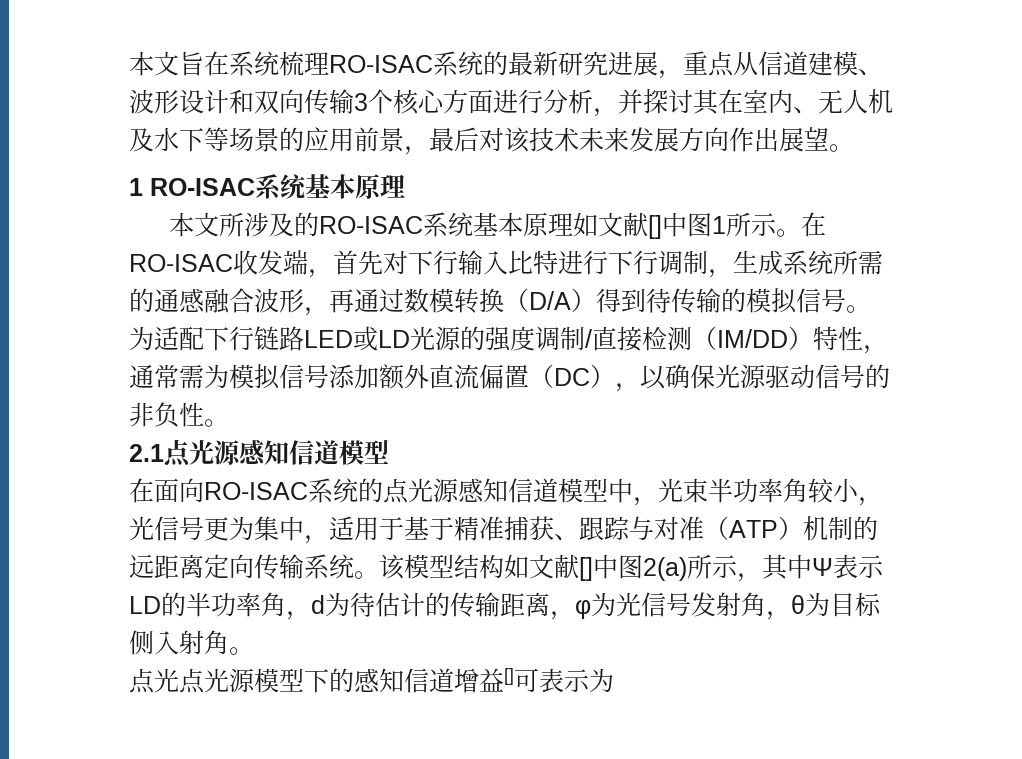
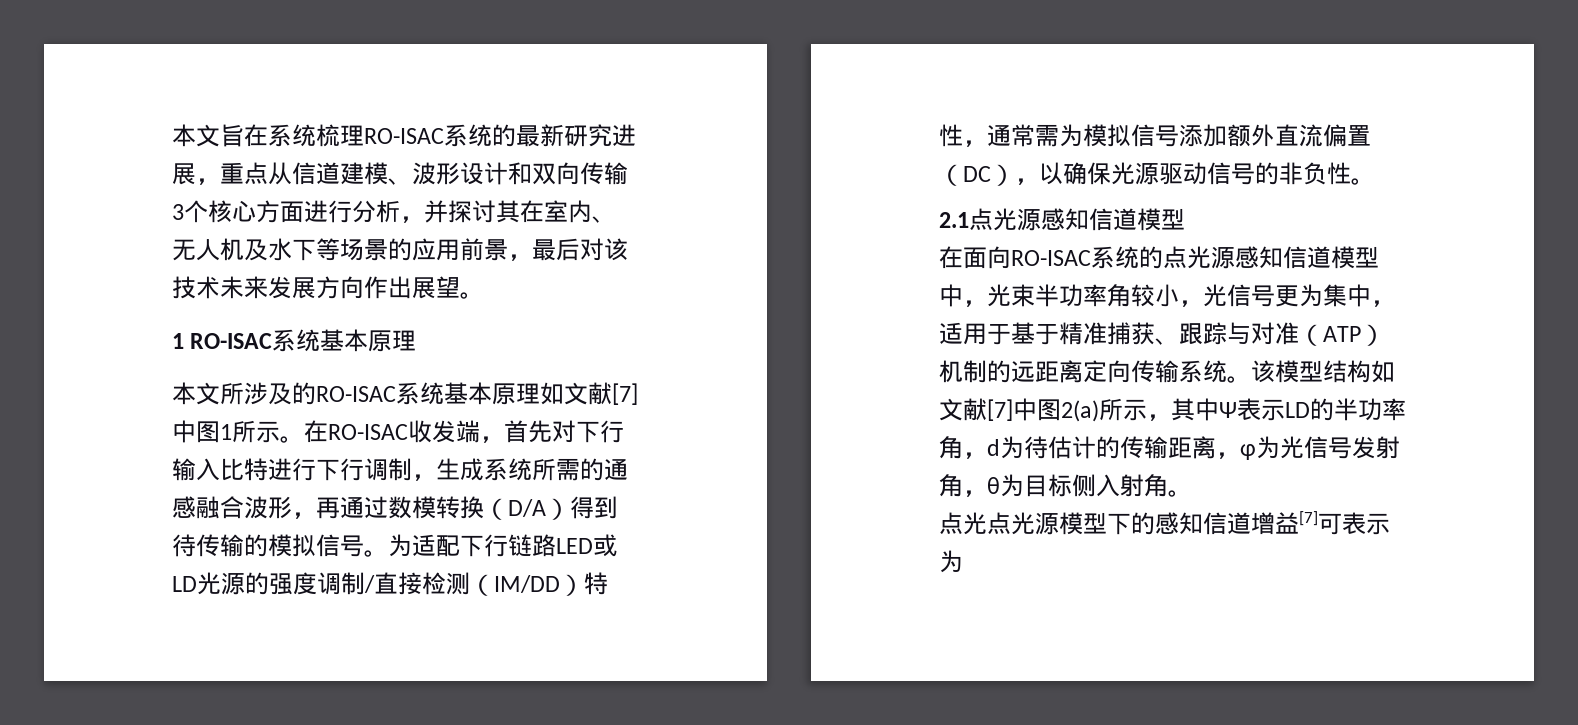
[647,215,662,239] [] -> [612,383,638,405] [7]
[579,557,593,581] [] -> [987,399,1013,421] [7]
[504,668,514,685] [] -> [1299,511,1318,526] [7]

